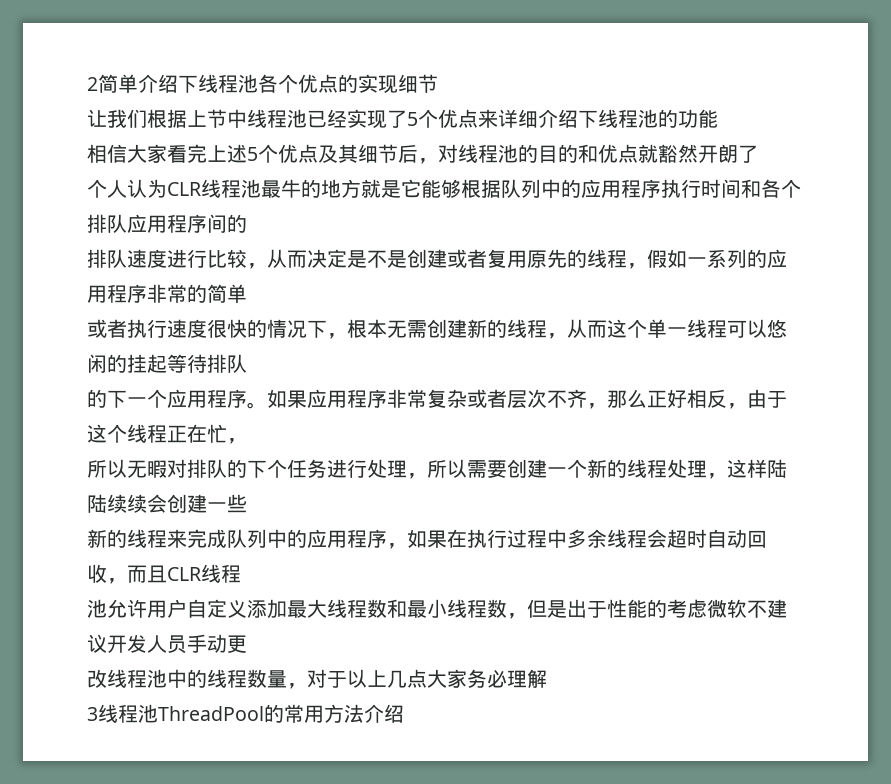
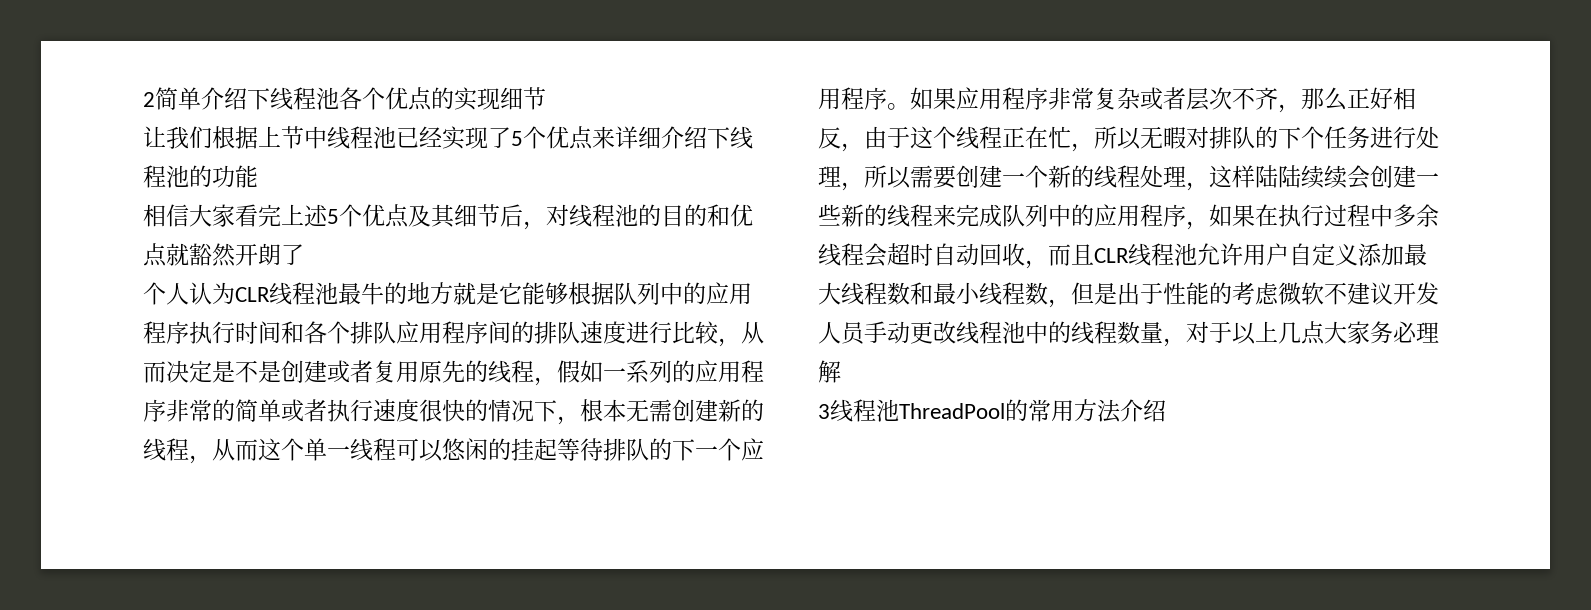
(247, 223) // -> (534, 332) none
(247, 293) // -> (281, 410) none
(247, 363) // -> (649, 449) none
(247, 441) // -> (1094, 147) none
(247, 503) // -> (841, 215) none
(241, 573) // -> (1174, 254) none
(247, 644) // -> (933, 332) none

